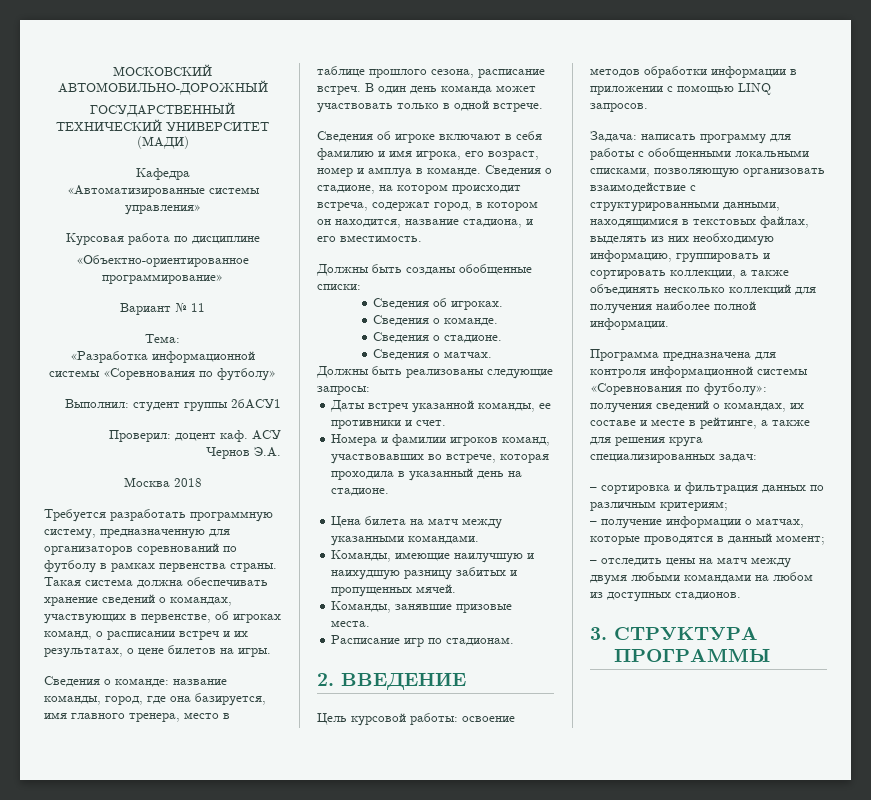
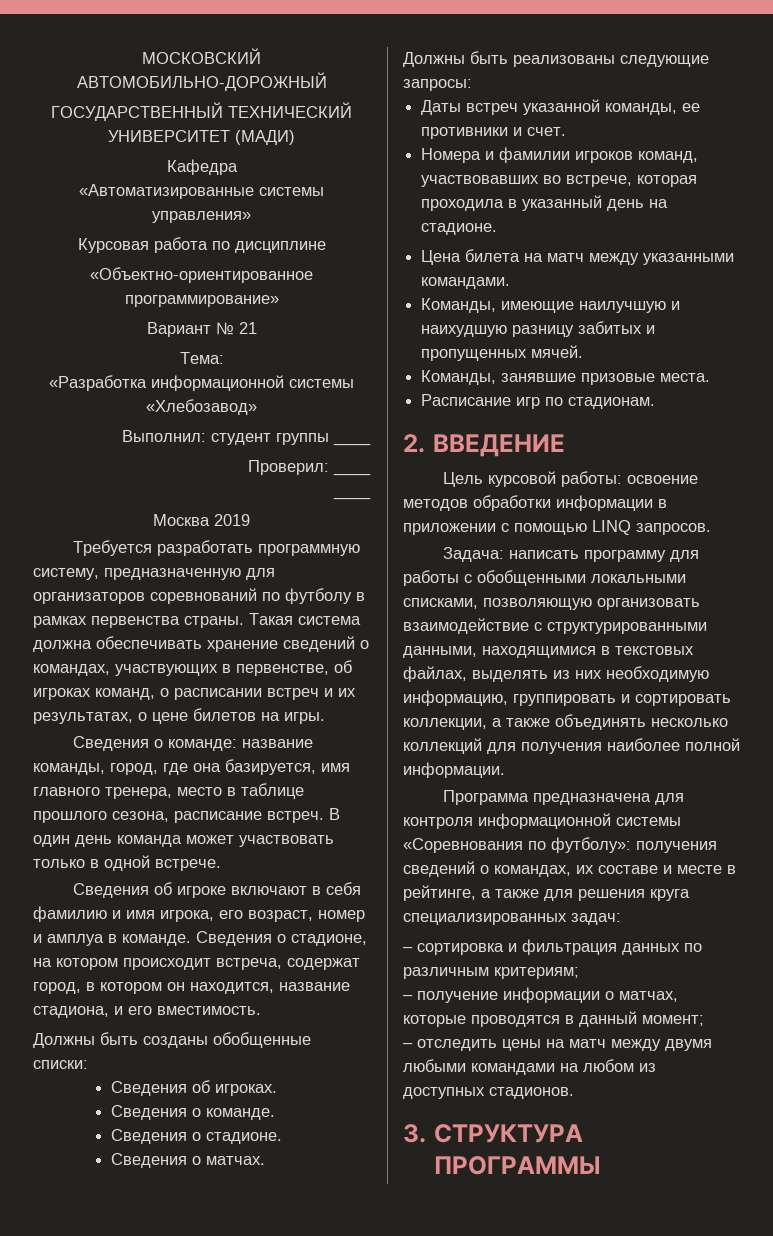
[191,303,205,312] 11 -> [238,322,257,334] 21
[103,368,276,381] «Соревнования по футболу» -> [146,399,257,415] «Хлебозавод»
[231,399,281,409] 2бАСУ1 -> [333,442,371,446] ____
[175,430,281,442] [206,447,281,459] доцент каф. АСУ // Чернов Э.А. -> [333,472,371,476] [333,496,371,500] ____ // ____
[173,478,202,487] 2018 -> [214,514,250,526] 2019

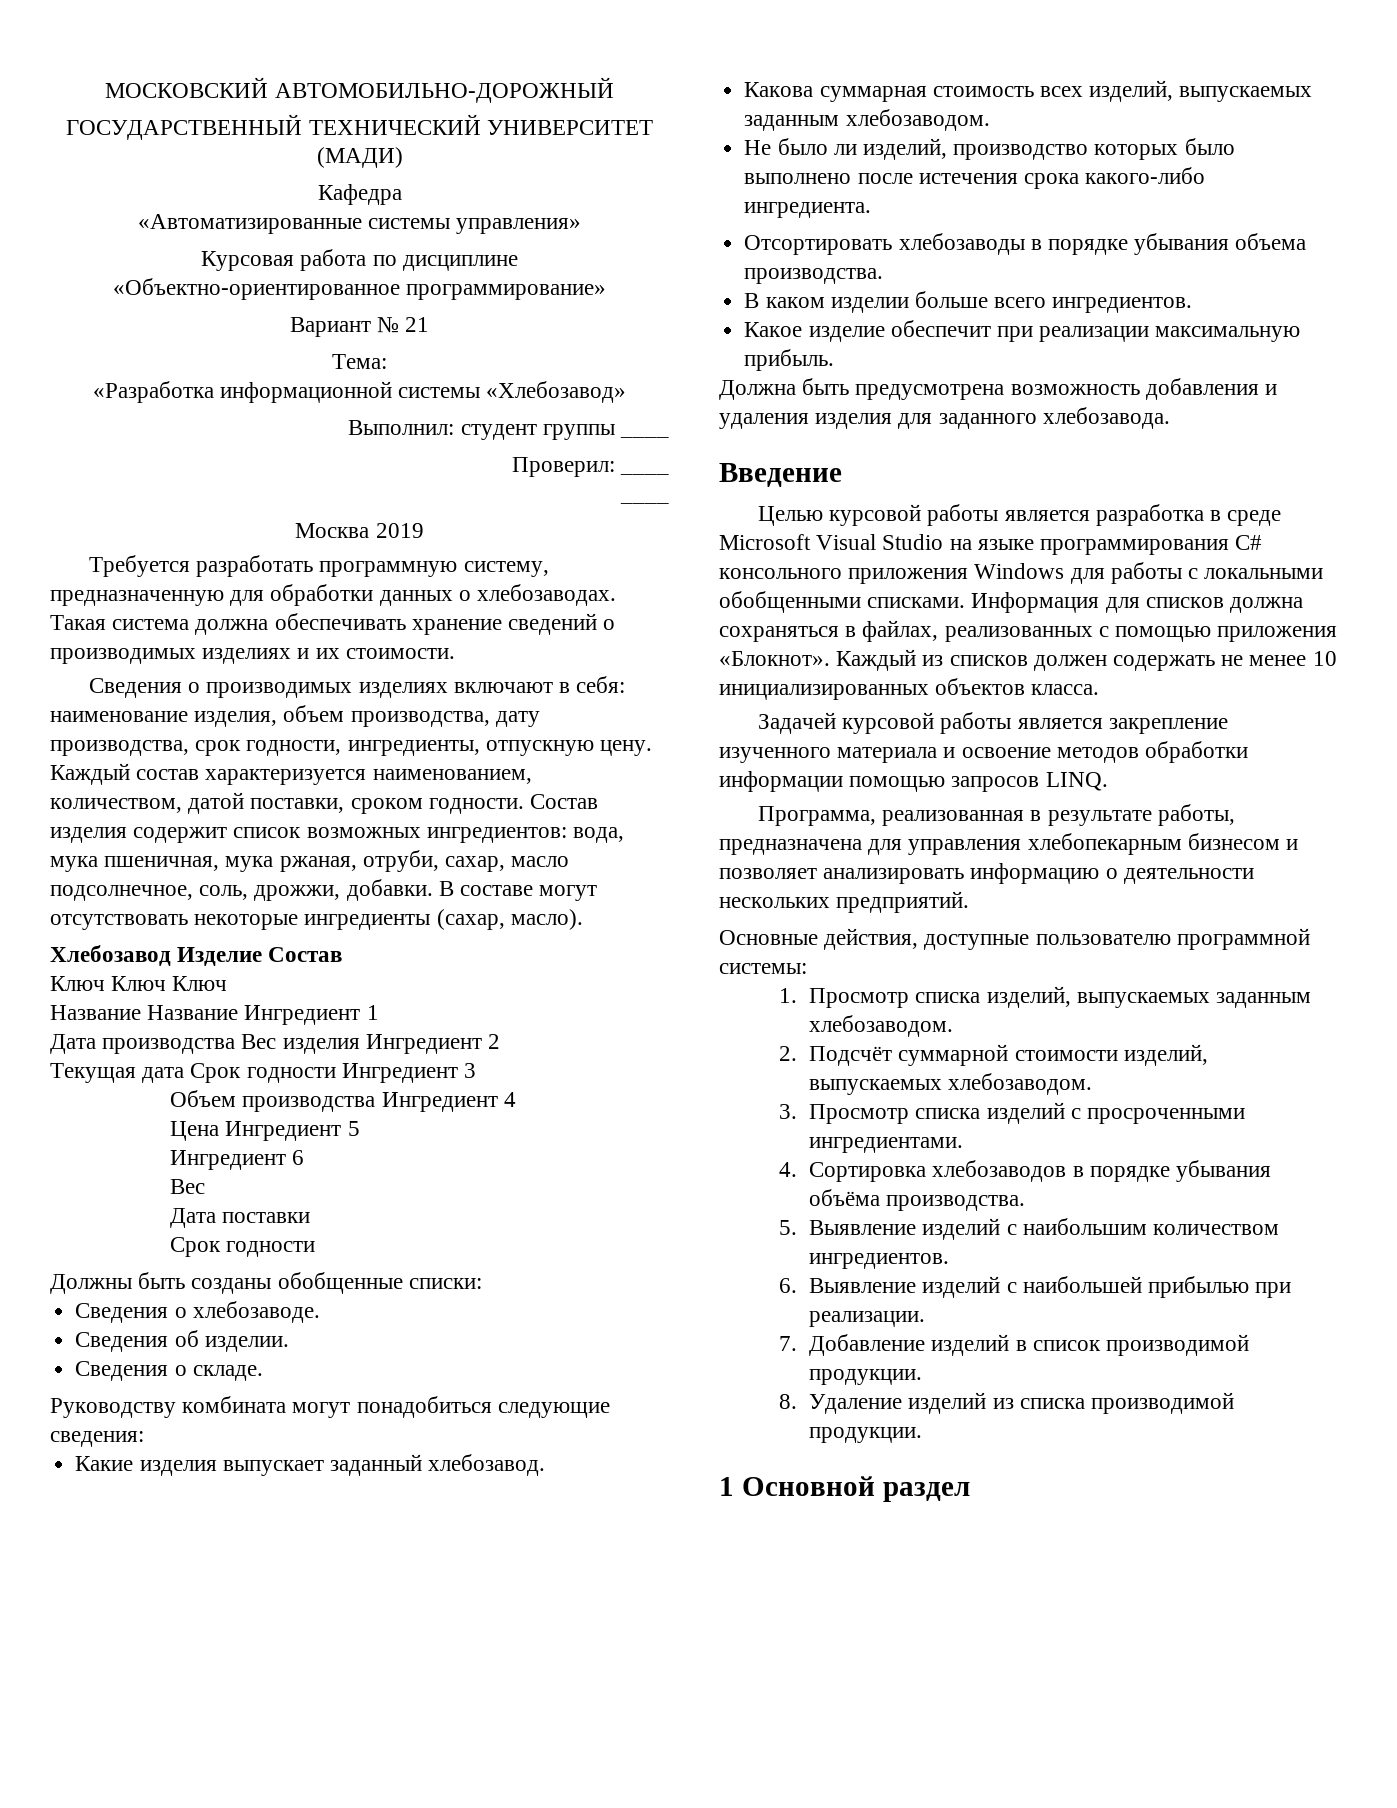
[33,588,365,604] [33,616,244,628] организаторов соревнований по футболу в рамках первенства страны. -> [270,584,617,606] обработки данных о хлебозаводах.
[33,660,352,676] [33,688,356,700] [33,708,325,724] [73,736,314,751] [33,759,350,775] [33,783,304,799] [33,808,340,823] [33,835,334,847] [33,855,221,871] [73,882,362,898] [33,906,365,922] [33,931,367,946] [33,958,360,970] [33,982,350,994] [33,1006,261,1018] командах, участвующих в первенстве, об игроках команд, о расписании встреч и их результатах, о цене билетов на игры. // Сведения о команде: название команды, город, где она базируется, имя главного тренера, место в таблице прошлого сезона, расписание встреч. В один день команда может участвовать только в одной встрече. // Сведения об игроке включают в себя фамилию и имя игрока, его возраст, номер и амплуа в команде. Сведения о стадионе, на котором происходит встреча, содержат город, в котором он находится, название стадиона, и его вместимость. -> [50,648,455,664] [88,676,626,698] [50,705,540,727] [50,740,653,756] [50,763,532,785] [50,792,599,814] [50,827,625,843] [50,850,570,872] [50,879,598,901] [50,909,583,930] [50,945,343,966] [50,976,228,991] [50,1005,379,1025] [50,1034,501,1054] [50,1063,477,1083] [170,1090,516,1112] [170,1121,360,1141] [170,1150,305,1170] [170,1179,206,1194] [170,1208,311,1228] [170,1237,316,1257] производимых изделиях и их стоимости. // Сведения о производимых изделиях включают в себя: наименование изделия, объем производства, дату производства, срок годности, ингредиенты, отпускную цену. Каждый состав характеризуется наименованием, количеством, датой поставки, сроком годности. Состав изделия содержит список возможных ингредиентов: вода, мука пшеничная, мука ржаная, отруби, сахар, масло подсолнечное, соль, дрожжи, добавки. В составе могут отсутствовать некоторые ингредиенты (сахар, масло). // Хлебозавод Изделие Состав // Ключ Ключ Ключ // Название Название Ингредиент 1 // Дата производства Вес изделия Ингредиент 2 // Текущая дата Срок годности Ингредиент 3 // Объем производства Ингредиент 4 // Цена Ингредиент 5 // Ингредиент 6 // Вес // Дата поставки // Срок годности
[111,1080,278,1096] [111,1105,276,1120] [111,1129,283,1144] [111,1153,266,1168] [403,51,709,67] [403,79,472,91] [421,99,701,115] [421,127,567,139] [421,147,699,163] [421,175,698,187] [421,195,669,211] [421,223,498,235] [421,249,735,265] [421,277,511,289] [421,298,681,313] [421,321,656,337] [421,345,584,361] [421,370,711,385] [421,394,656,409] [403,434,566,457] [443,471,699,487] [403,495,667,511] [403,520,711,535] [443,547,700,562] [403,570,686,586] [403,598,700,610] [403,618,707,634] [403,646,694,658] [403,666,709,682] [403,690,731,706] [403,714,728,730] [403,738,740,754] [403,762,505,778] [443,790,685,805] [403,813,681,829] [403,837,717,853] [403,861,736,877] [403,885,690,901] [403,913,621,925] [403,939,702,955] [403,967,579,979] [403,987,678,1003] [403,1011,704,1027] [403,1039,712,1051] [403,1059,656,1075] [403,1087,574,1099] [403,1124,584,1143] [434,1156,602,1175] // Сведения об игроках. // Сведения о команде. // Сведения о стадионе. // Сведения о матчах. // Должны быть реализованы следующие запросы: // Даты встреч указанной команды, ее противники и счет. // Номера и фамилии игроков команд, участвовавших во встрече, которая проходила в указанный день на стадионе. // Цена билета на матч между указанными командами. // Команды, имеющие наилучшую и наихудшую разницу забитых и пропущенных мячей. // Команды, занявшие призовые места. // Расписание игр по стадионам. // 2. ВВЕДЕНИЕ // Цель курсовой работы: освоение методов обработки информации в приложении с помощью LINQ запросов. // Задача: написать программу для работы с обобщенными локальными списками, позволяющую организовать взаимодействие с структурированными данными, находящимися в текстовых файлах, выделять из них необходимую информацию, группировать и сортировать коллекции, а также объединять несколько коллекций для получения наиболее полной информации. // Программа предназначена для контроля информационной системы «Соревнования по футболу»: получения сведений о командах, их составе и месте в рейтинге, а также для решения круга специализированных задач: // – сортировка и фильтрация данных по различным критериям; // – получение информации о матчах, которые проводятся в данный момент; // – отследить цены на матч между двумя любыми командами на любом из доступных стадионов. // 3. СТРУКТУРА ПРОГРАММЫ -> [75,1301,320,1323] [75,1330,289,1352] [75,1361,263,1381] [50,1396,610,1418] [50,1431,144,1447] [75,1454,546,1476] [744,80,1313,102] [744,109,990,131] [744,138,1235,160] [744,167,1206,189] [744,202,872,218] [744,233,1307,255] [744,268,884,284] [744,291,1193,313] [744,320,1301,342] [744,349,835,371] [719,378,1278,400] [719,407,1170,429] [719,463,842,487] [757,504,1282,526] [719,534,1263,555] [719,562,1324,584] [719,591,1304,613] [719,620,1338,642] [719,649,1337,671] [719,678,1100,700] [757,712,1228,734] [719,741,1249,763] [719,771,1108,792] [757,804,1235,826] [719,833,1299,855] [719,863,1254,884] [719,891,970,913] [719,928,1310,950] [719,963,807,974] [779,986,1311,1008] [809,1015,954,1037] [779,1044,1208,1066] [809,1073,1093,1095] [779,1102,1245,1124] [809,1137,964,1153] [779,1160,1271,1182] [809,1189,1026,1211] [779,1218,1279,1240] [809,1253,950,1269] [779,1276,1292,1298] [809,1311,926,1327] [779,1334,1249,1356] [809,1369,923,1385] [779,1392,1234,1414] [809,1427,923,1443] [719,1476,970,1502] // Сведения о хлебозаводе. // Сведения об изделии. // Сведения о складе. // Руководству комбината могут понадобиться следующие сведения: // Какие изделия выпускает заданный хлебозавод. // Какова суммарная стоимость всех изделий, выпускаемых заданным хлебозаводом. // Не было ли изделий, производство которых было выполнено после истечения срока какого-либо ингредиента. // Отсортировать хлебозаводы в порядке убывания объема производства. // В каком изделии больше всего ингредиентов. // Какое изделие обеспечит при реализации максимальную прибыль. // Должна быть предусмотрена возможность добавления и удаления изделия для заданного хлебозавода. // Введение // Целью курсовой работы является разработка в среде Microsoft Visual Studio на языке программирования C# консольного приложения Windows для работы с локальными обобщенными списками. Информация для списков должна сохраняться в файлах, реализованных с помощью приложения «Блокнот». Каждый из списков должен содержать не менее 10 инициализированных объектов класса. // Задачей курсовой работы является закрепление изученного материала и освоение методов обработки информации помощью запросов LINQ. // Программа, реализованная в результате работы, предназначена для управления хлебопекарным бизнесом и позволяет анализировать информацию о деятельности нескольких предприятий. // Основные действия, доступные пользователю программной системы: // 1. Просмотр списка изделий, выпускаемых заданным хлебозаводом. // 2. Подсчёт суммарной стоимости изделий, выпускаемых хлебозаводом. // 3. Просмотр списка изделий с просроченными ингредиентами. // 4. Сортировка хлебозаводов в порядке убывания объёма производства. // 5. Выявление изделий с наибольшим количеством ингредиентов. // 6. Выявление изделий с наибольшей прибылью при реализации. // 7. Добавление изделий в список производимой продукции. // 8. Удаление изделий из списка производимой продукции. // 1 Основной раздел

